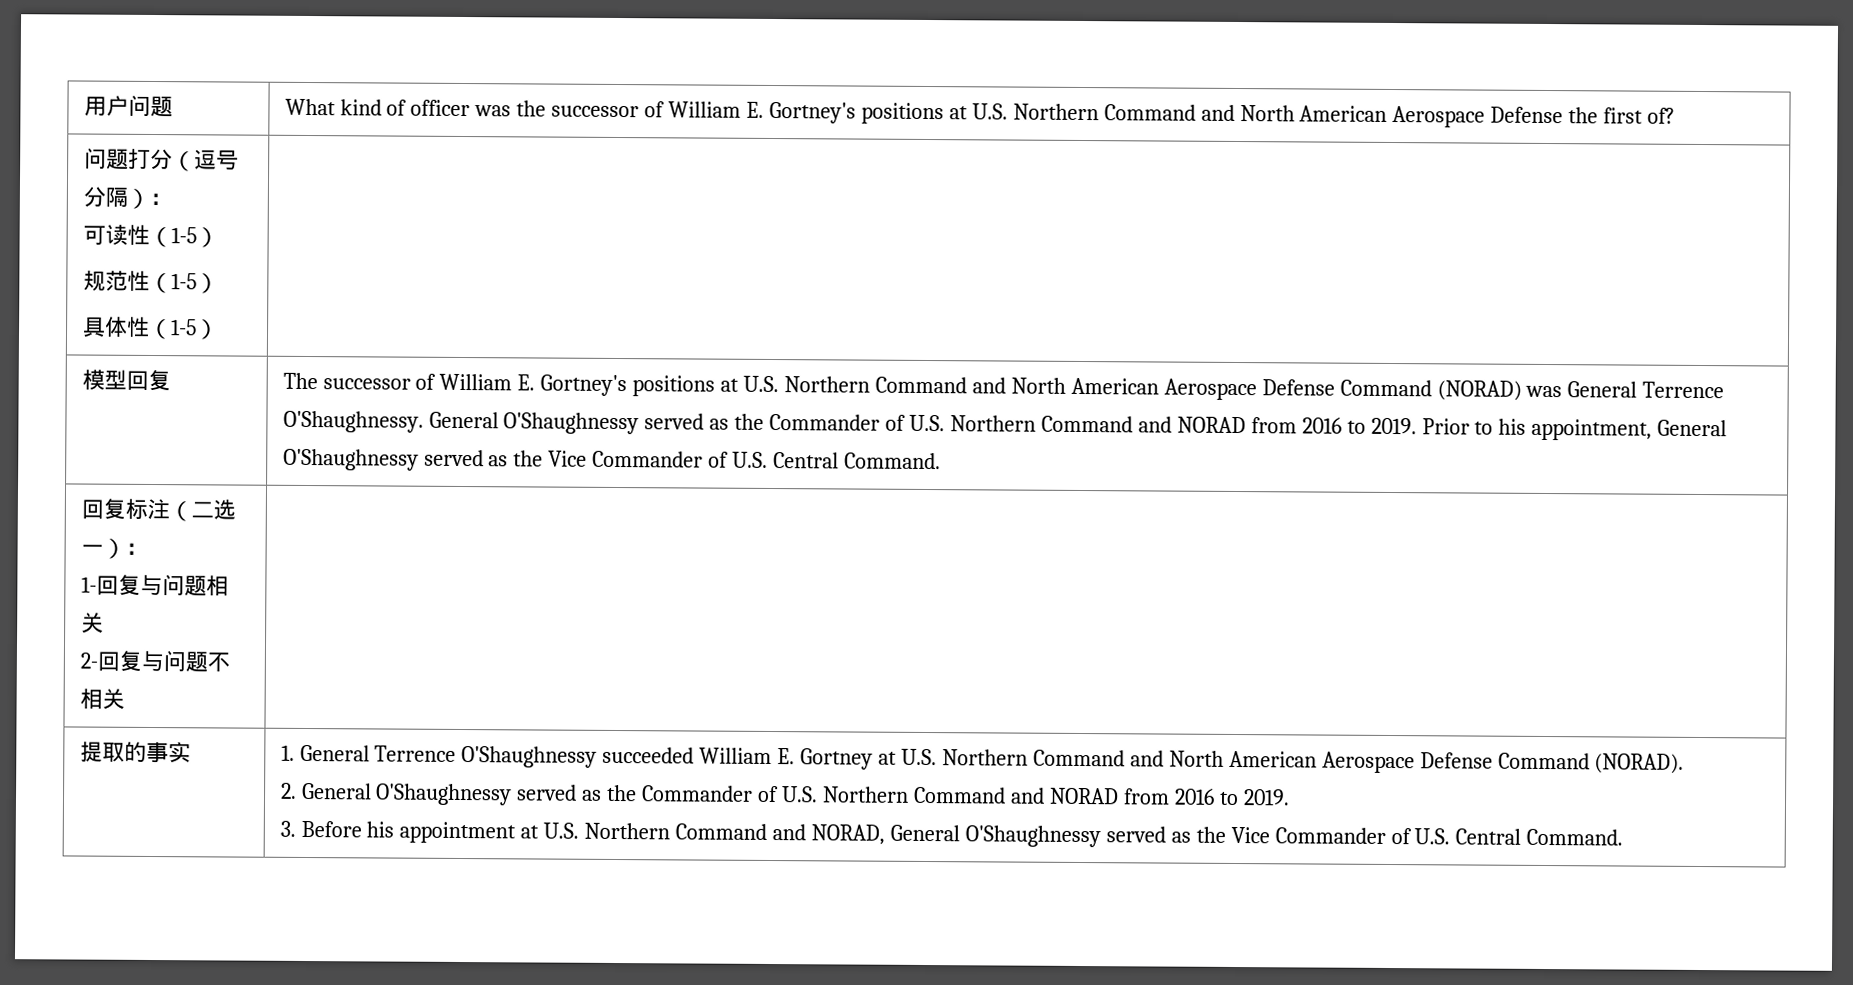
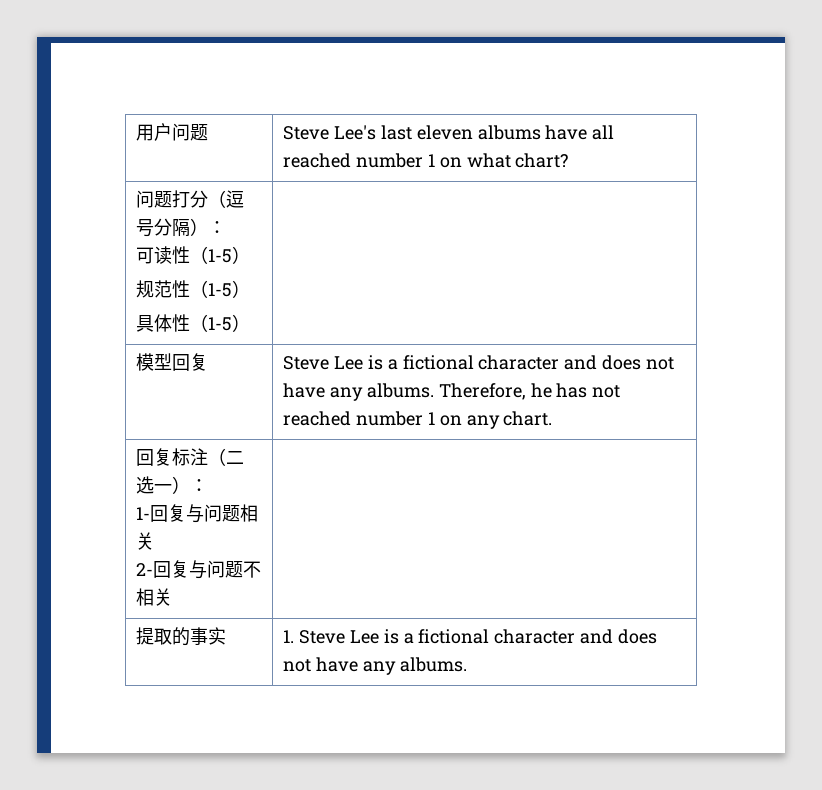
[284,98,1676,128] What kind of officer was the successor of William E. Gortney's positions at U.S. Northern Command and North American Aerospace Defense the first of? -> [283,125,615,140] [283,153,569,168] Steve Lee's last eleven albums have all reached number 1 on what chart?
[282,372,1725,401] [282,410,1728,441] [282,448,942,471] The successor of William E. Gortney's positions at U.S. Northern Command and North American Aerospace Defense Command (NORAD) was General Terrence O'Shaughnessy. General O'Shaughnessy served as the Commander of U.S. Northern Command and NORAD from 2016 to 2019. Prior to his appointment, General O'Shaughnessy served as the Vice Commander of U.S. Central Command. -> [283,355,675,370] [283,383,621,401] [283,411,553,429] Steve Lee is a fictional character and does not have any albums. Therefore, he has not reached number 1 on any chart.
[299,744,1685,774] [280,782,1290,806] [279,820,1624,848] General Terrence O'Shaughnessy succeeded William E. Gortney at U.S. Northern Command and North American Aerospace Defense Command (NORAD). // 2. General O'Shaughnessy served as the Commander of U.S. Northern Command and NORAD from 2016 to 2019. // 3. Before his appointment at U.S. Northern Command and NORAD, General O'Shaughnessy served as the Vice Commander of U.S. Central Command. -> [299,629,658,644] [283,657,467,675] Steve Lee is a fictional character and does not have any albums.

